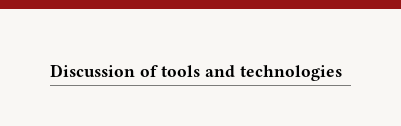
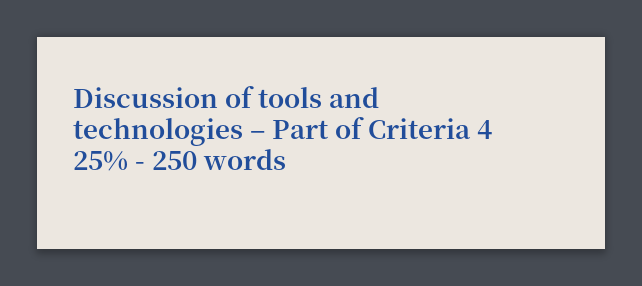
(342, 73) none -> [250,117,493,139] [73,149,287,171] – Part of Criteria 4 25% - 250 words

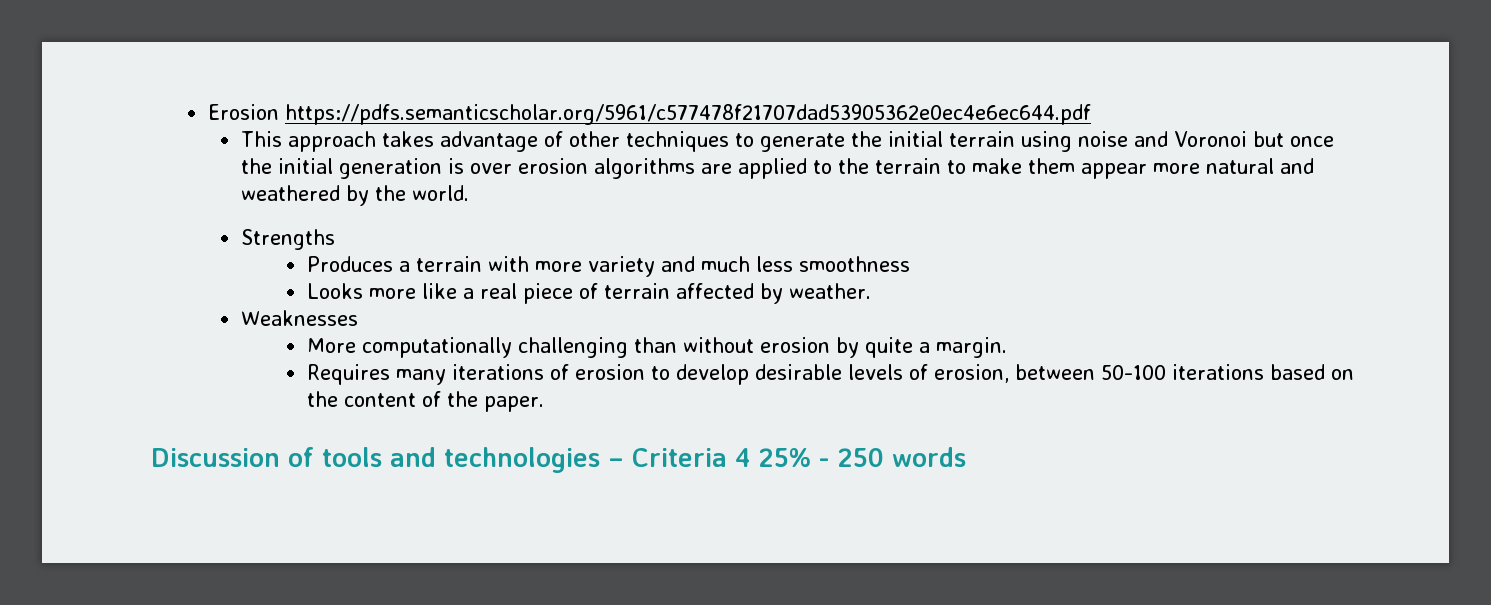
(73, 97) none -> [208,104,1092,125] [241,131,1335,152] [241,158,1315,179] [241,185,470,206] [241,229,336,250] [307,256,911,277] [307,283,872,304] [241,310,359,326] [307,337,1008,358] [307,364,1355,385] [307,391,545,412] Erosion https://pdfs.semanticscholar.org/5961/c577478f21707dad53905362e0ec4e6ec644.pdf // This approach takes advantage of other techniques to generate the initial terrain using noise and Voronoi but once the initial generation is over erosion algorithms are applied to the terrain to make them appear more natural and weathered by the world. // Strengths // Produces a terrain with more variety and much less smoothness // Looks more like a real piece of terrain affected by weather. // Weaknesses // More computationally challenging than without erosion by quite a margin. // Requires many iterations of erosion to develop desirable levels of erosion, between 50-100 iterations based on the content of the paper. //
[272,117,365,139] Part of -> (624, 462) none

